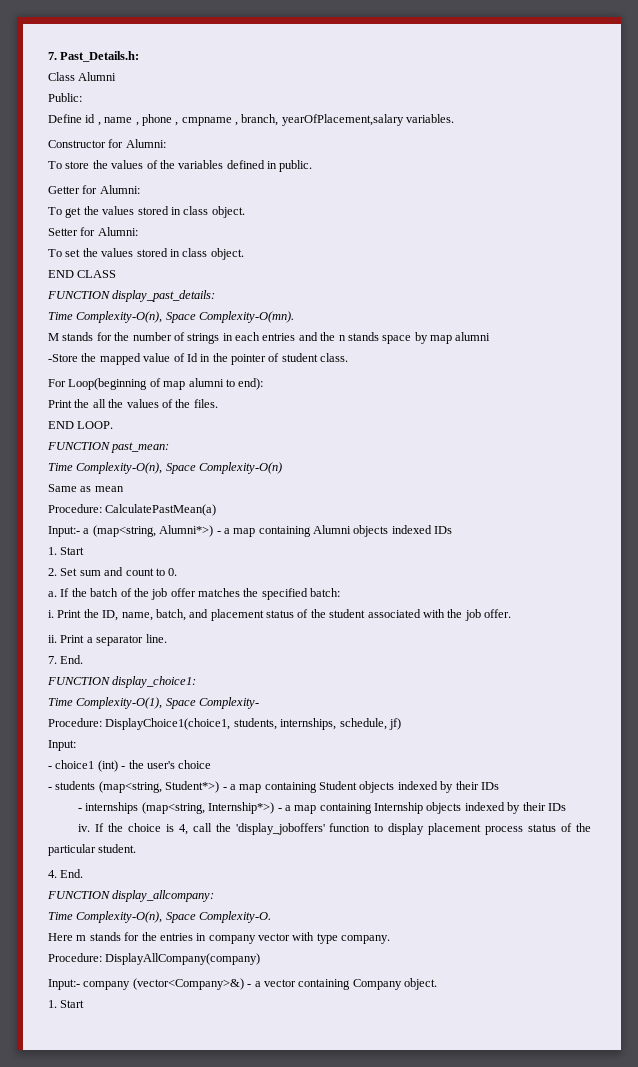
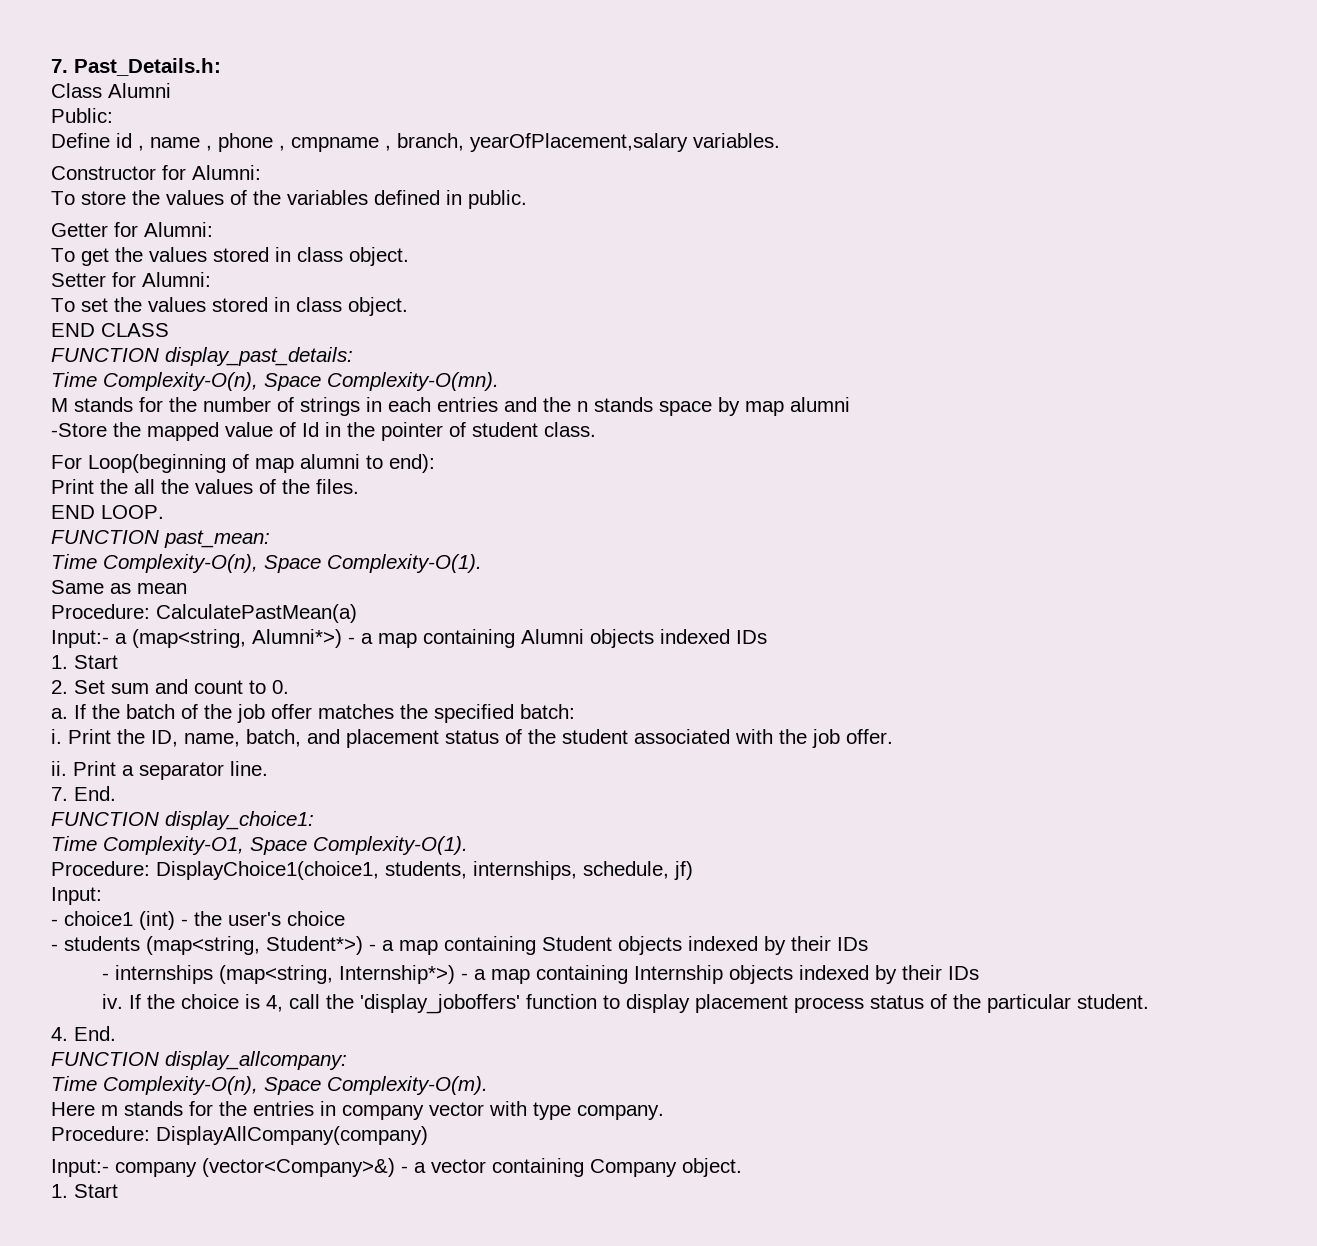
[199,462,283,474] Complexity-O(n) -> [327,554,482,573] Complexity-O(1).
[76,697,260,709] Complexity-O(1), Space Complexity- -> [103,836,468,855] Complexity-O1, Space Complexity-O(1).
[199,911,272,923] Complexity-O. -> [327,1076,488,1095] Complexity-O(m).

